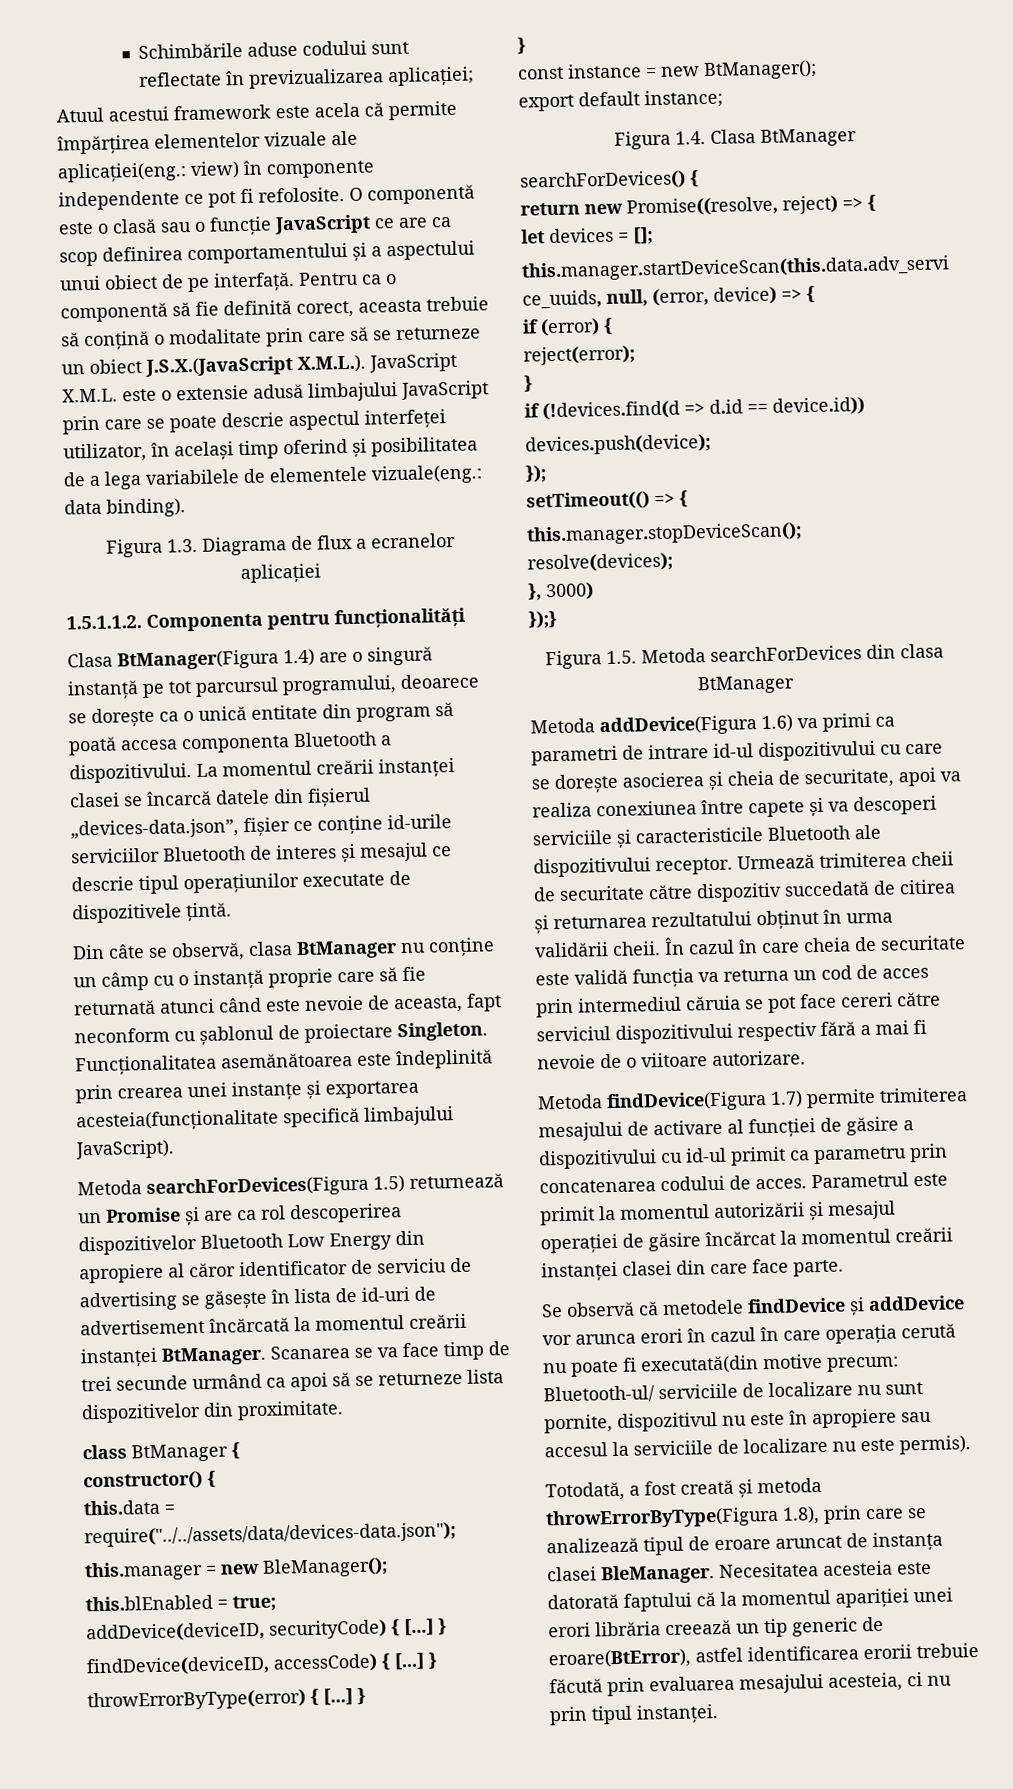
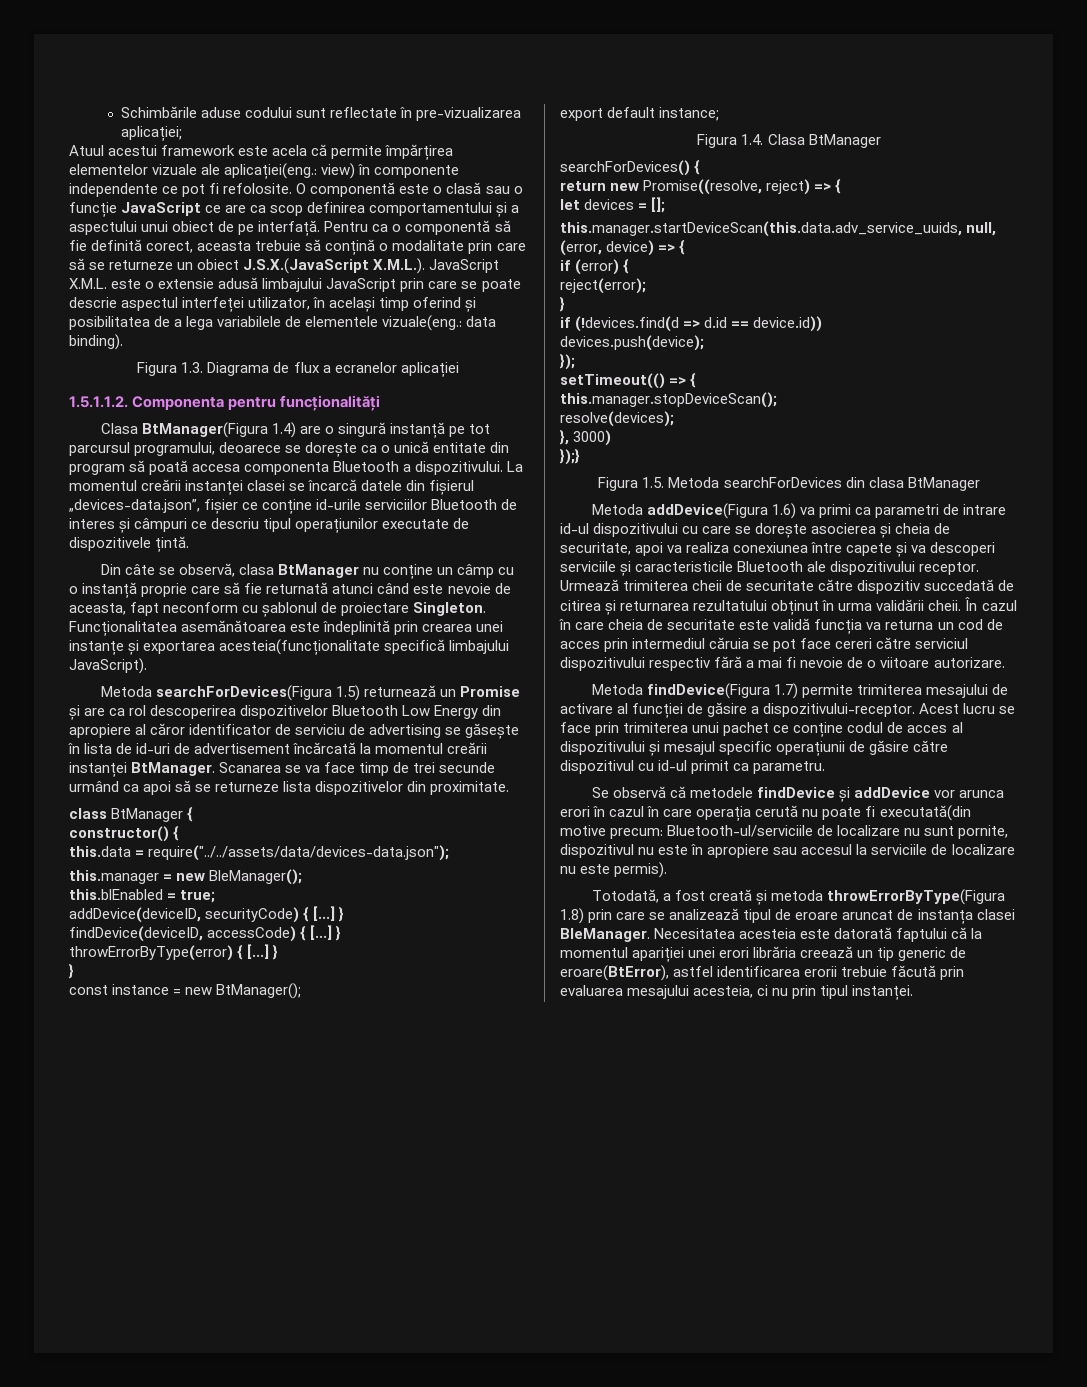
[248,68,385,89] previzualizarea -> [416,107,522,121] pre-vizualizarea
[359,842,452,862] [71,876,134,892] mesajul ce descrie -> [134,518,260,532] câmpuri ce descriu
[538,1143,948,1170] [539,1172,948,1194] [540,1200,896,1226] [540,1227,953,1254] [541,1258,844,1282] dispozitivului cu id-ul primit ca parametru prin concatenarea codului de acces. Parametrul este primit la momentul autorizării și mesajul operației de găsire încărcat la momentul creării instanței clasei din care face parte. -> [763,703,1016,717] [560,722,963,737] [560,740,949,756] [560,760,826,774] dispozitivului-receptor. Acest lucru se face prin trimiterea unui pachet ce conține codul de acces al dispozitivului și mesajul specific operațiunii de găsire către dispozitivul cu id-ul primit ca parametru.
[543,1383,738,1404] Bluetooth-ul/ serviciile -> [667,825,814,837] Bluetooth-ul/serviciile
[782,1506,820,1525] 1.8), -> [560,908,584,924] 1.8)

